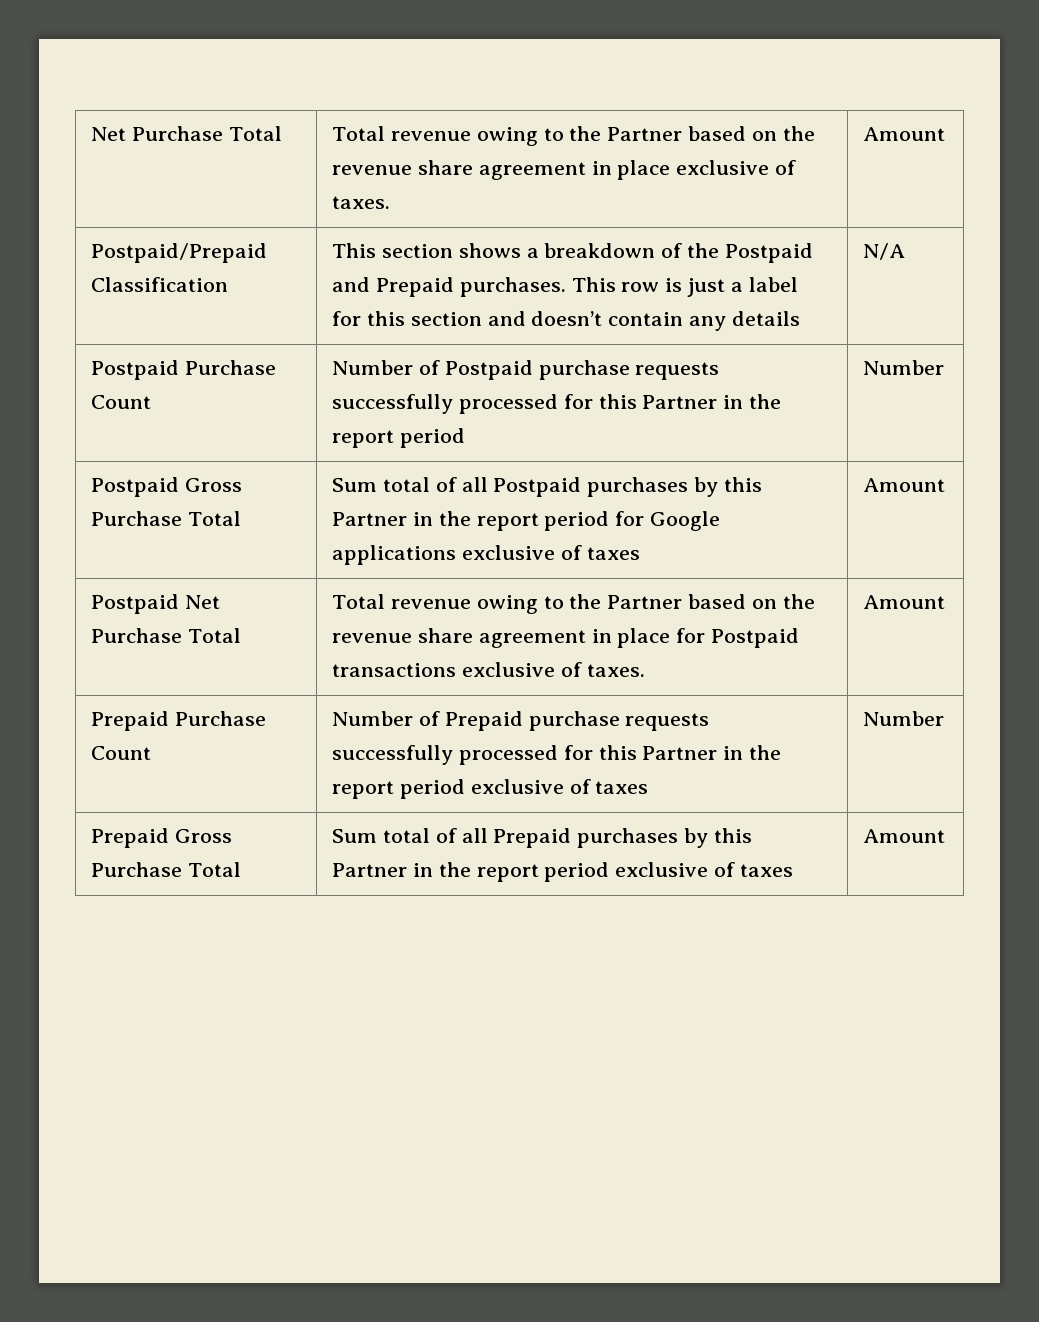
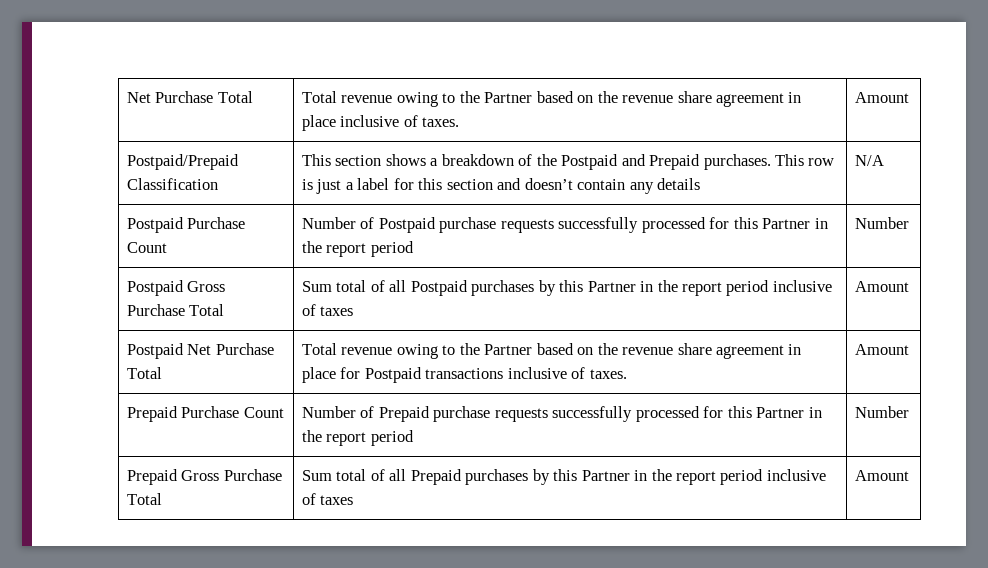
[676,160,770,175] exclusive -> [340,115,400,127] inclusive
[615,511,721,531] [332,545,556,565] for Google applications exclusive -> [772,280,832,292] inclusive
[462,662,556,677] exclusive -> [507,367,567,379] inclusive
[470,779,649,794] exclusive of taxes -> (414, 438) none
[615,862,709,877] exclusive -> [766,469,826,481] inclusive

